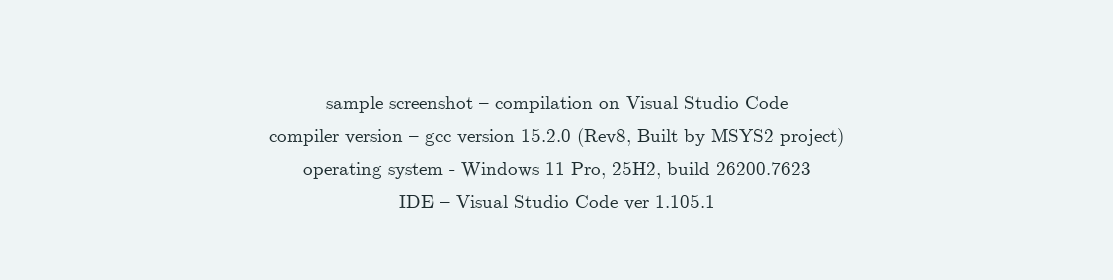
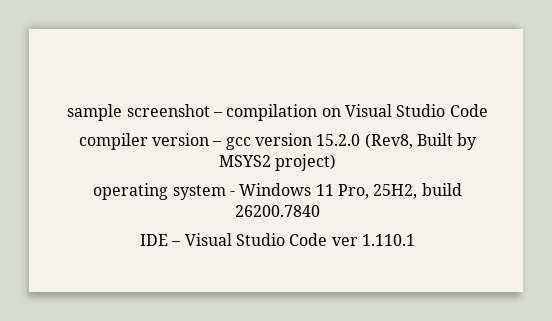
[715,162,811,175] 26200.7623 -> [235,205,320,217] 26200.7840
[654,194,715,208] 1.105.1 -> [361,234,415,246] 1.110.1

